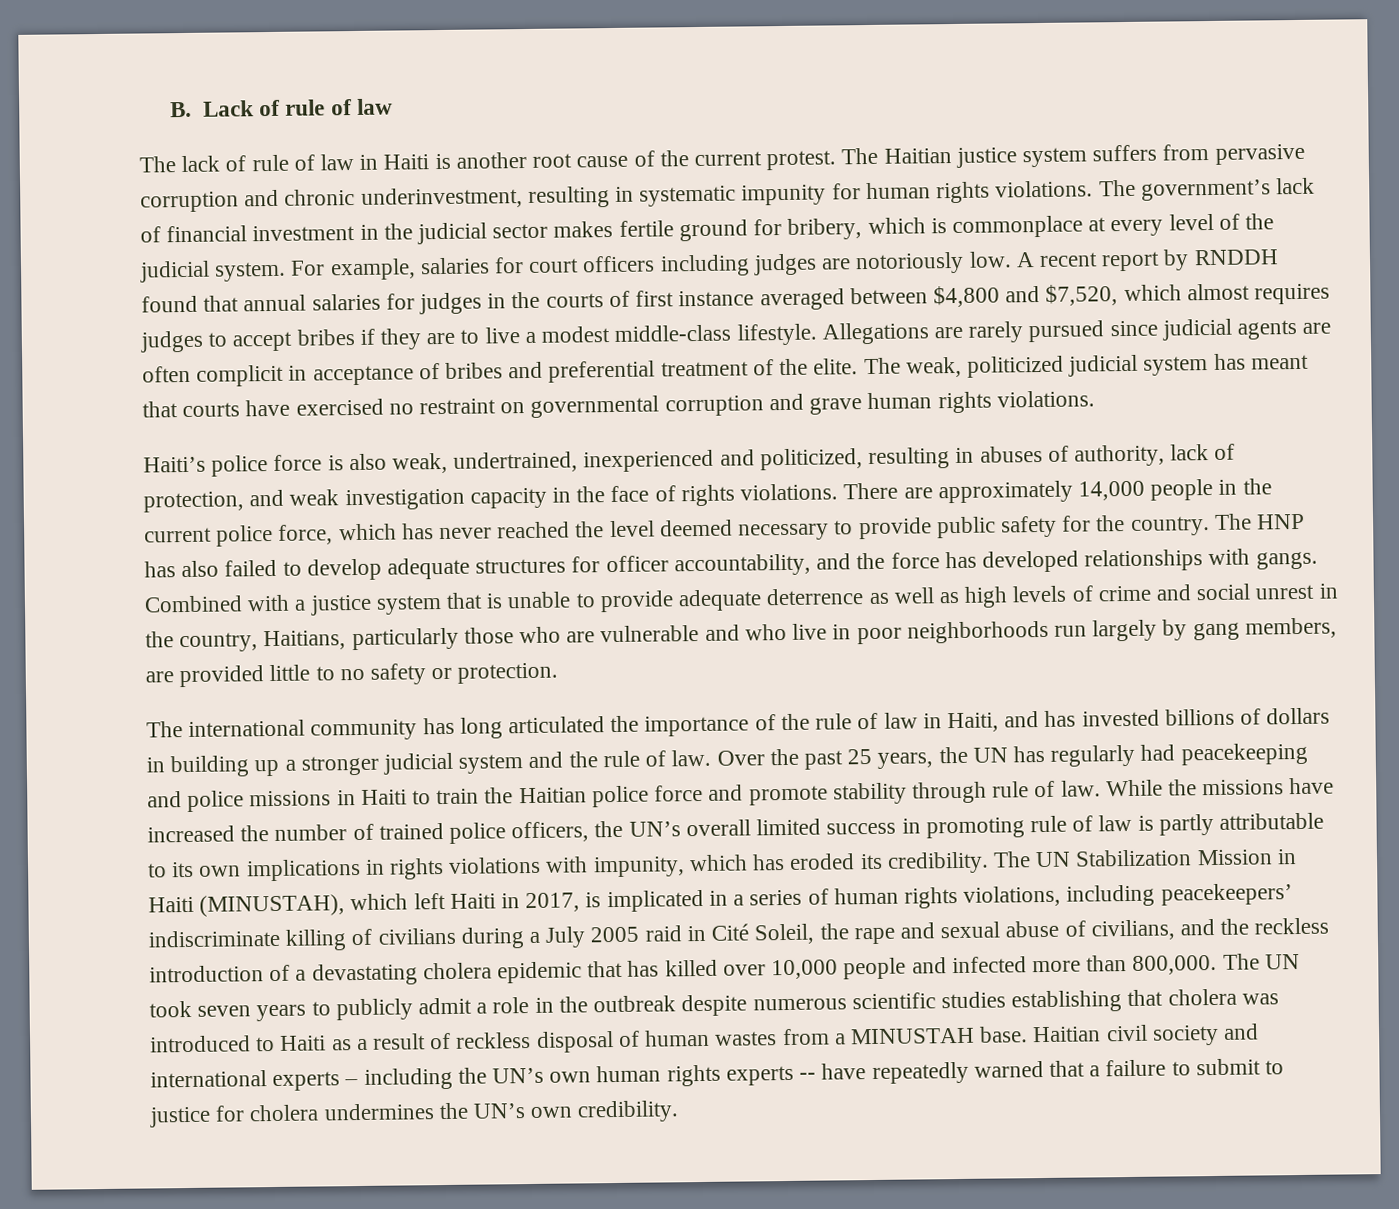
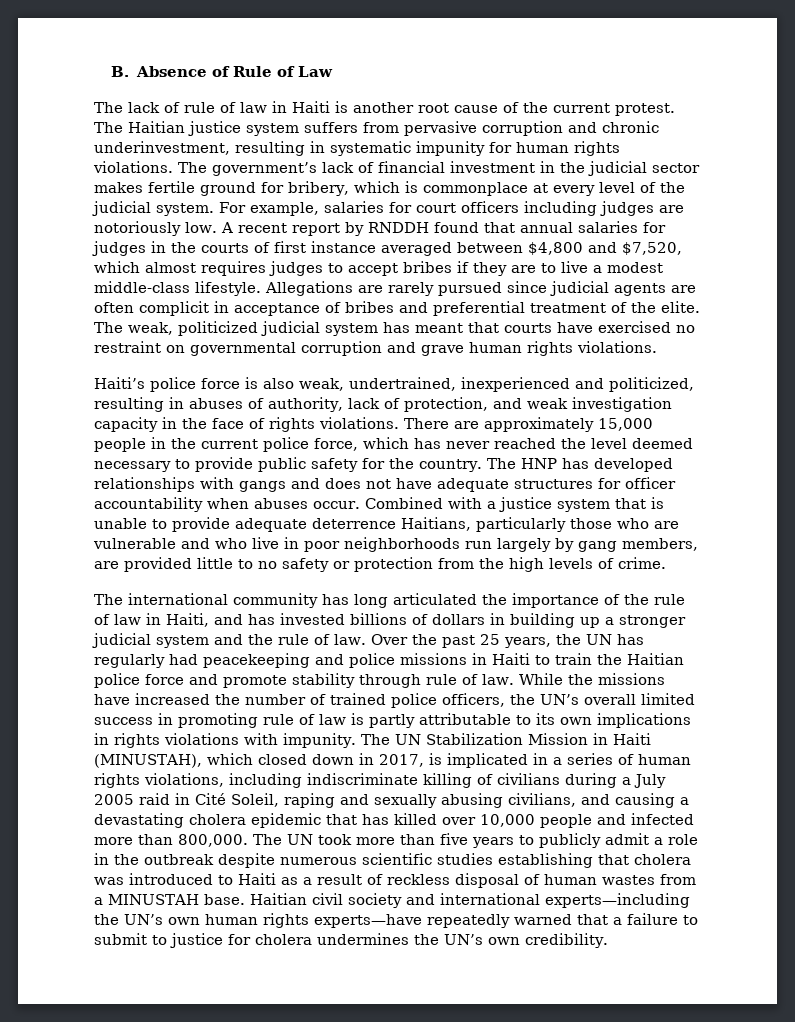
[202,98,393,117] Lack of rule of law -> [135,66,333,77] Absence of Rule of Law
[1077,480,1145,501] 14,000 -> [598,418,653,431] 15,000
[181,548,1318,581] also failed to develop adequate structures for officer accountability, and the force has developed relationships with gangs. -> [593,458,673,472] [94,477,676,492] [94,497,360,512] developed relationships with gangs and does not have adequate structures for officer accountability when abuses occur.
[868,583,1338,608] [145,631,259,653] as well as high levels of crime and social unrest in the country, -> (396, 523) none
[457,662,559,684] protection. -> [354,557,666,572] protection from the high levels of crime.
[592,851,989,878] impunity, which has eroded its credibility. -> [283,733,356,748] impunity.
[413,892,496,910] left Haiti -> [258,754,354,765] closed down
[1160,883,1293,906] peacekeepers’ -> (302, 780) none
[819,917,1330,945] [149,964,291,983] the rape and sexual abuse of civilians, and the reckless introduction of -> [284,793,675,808] raping and sexually abusing civilians, and causing
[197,1005,252,1017] seven -> [356,833,468,845] more than five
[272,1067,453,1092] experts – including -> [545,893,690,908] experts—including
[725,1063,867,1086] experts -- have -> [314,914,422,928] experts—have

